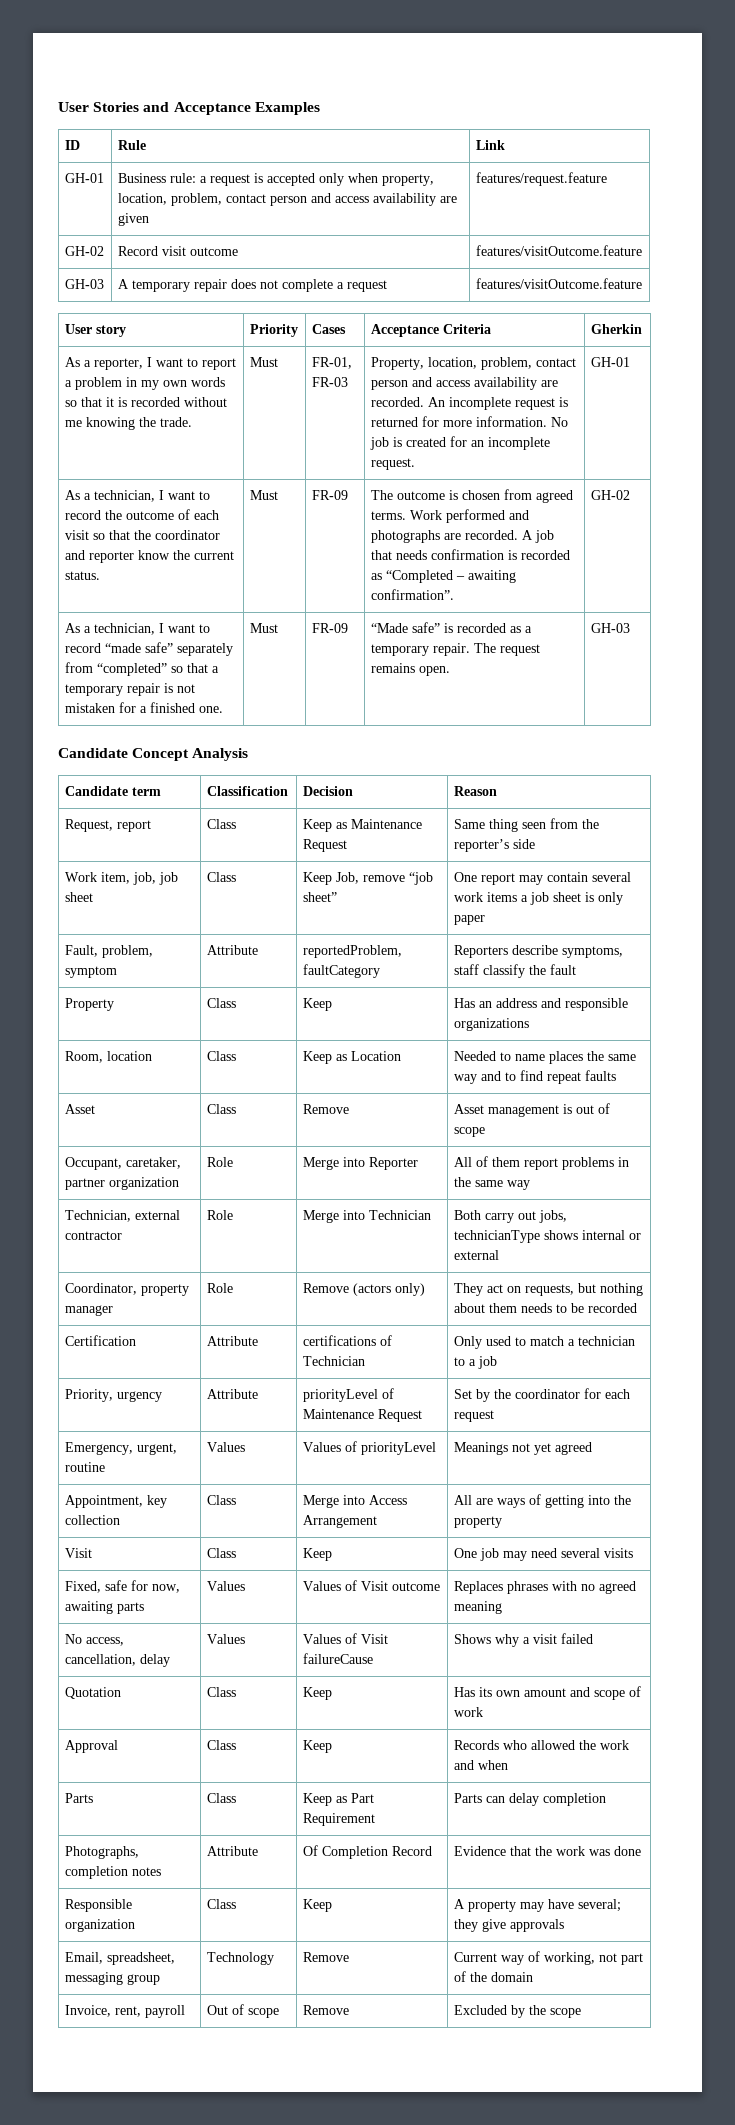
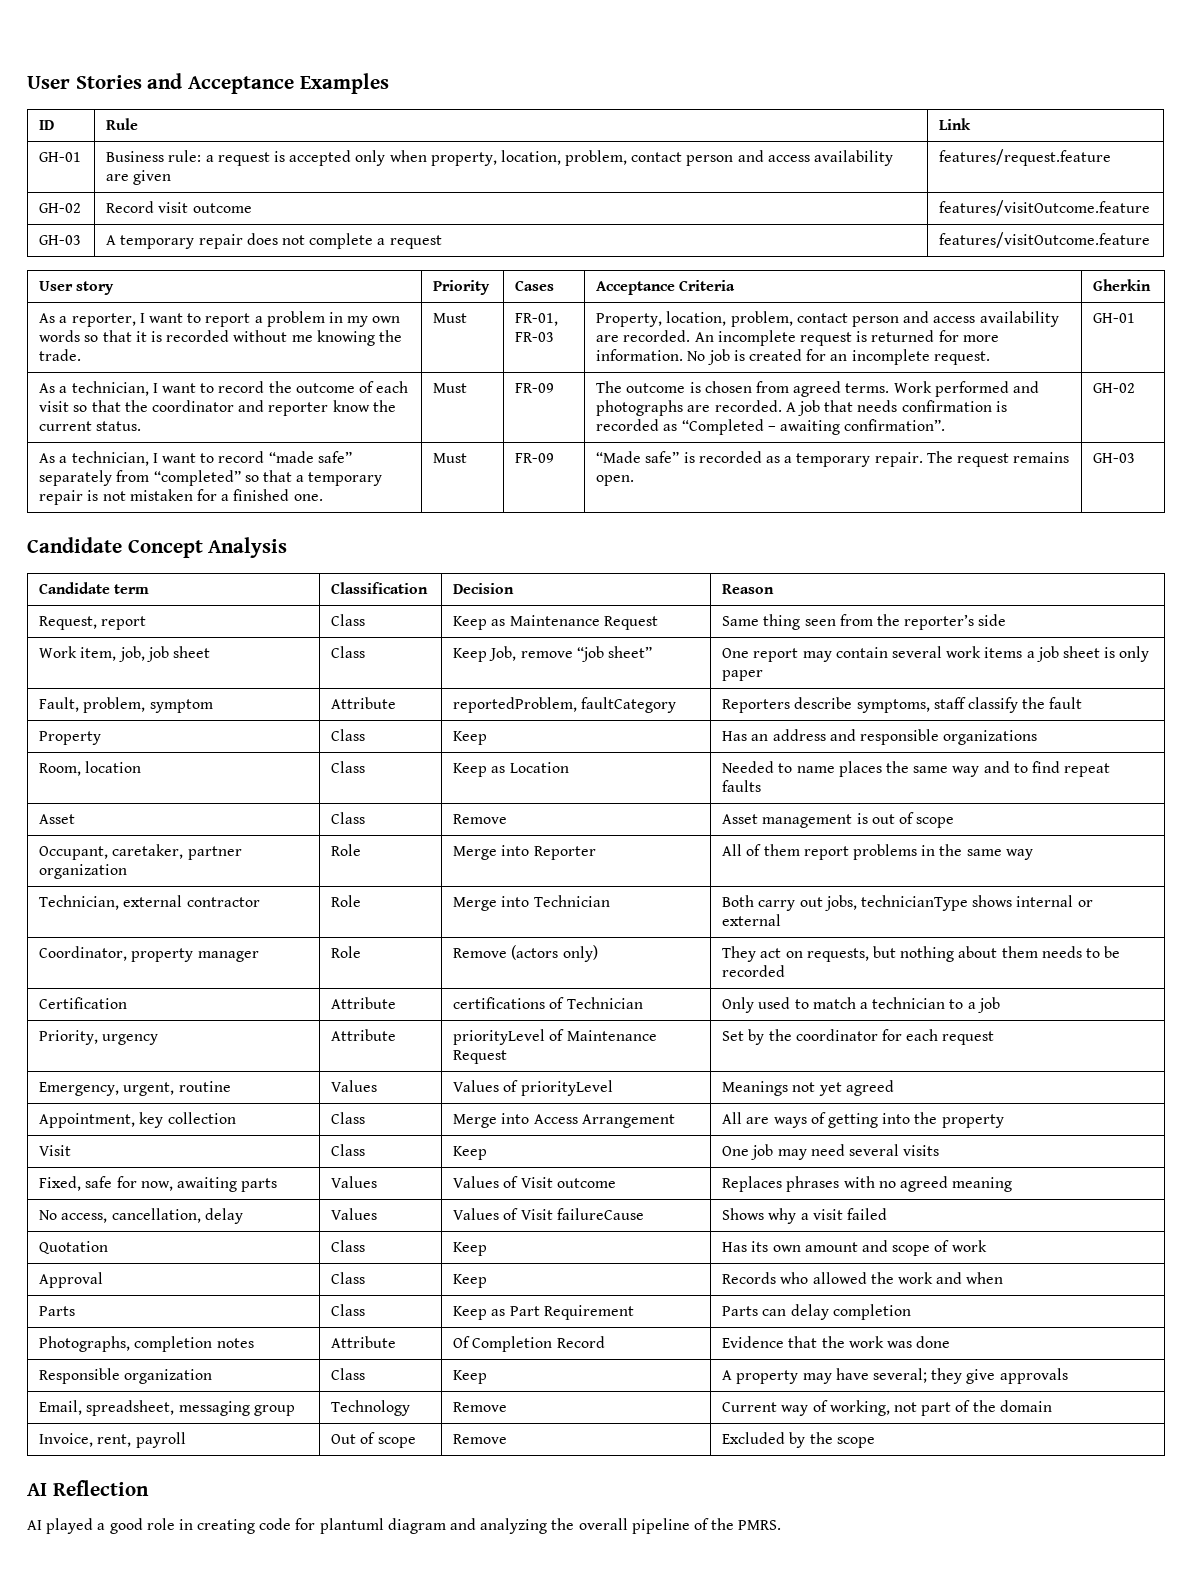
(581, 2013) none -> [27,1480,149,1496] [27,1518,782,1534] // AI Reflection // AI played a good role in creating code for plantuml diagram and analyzing the overall pipeline of the PMRS.

